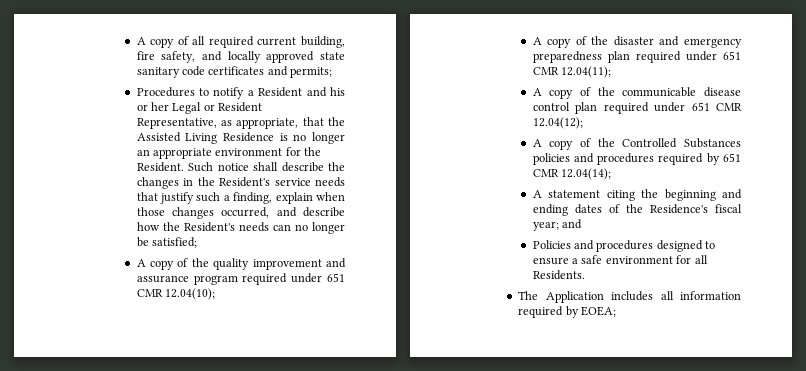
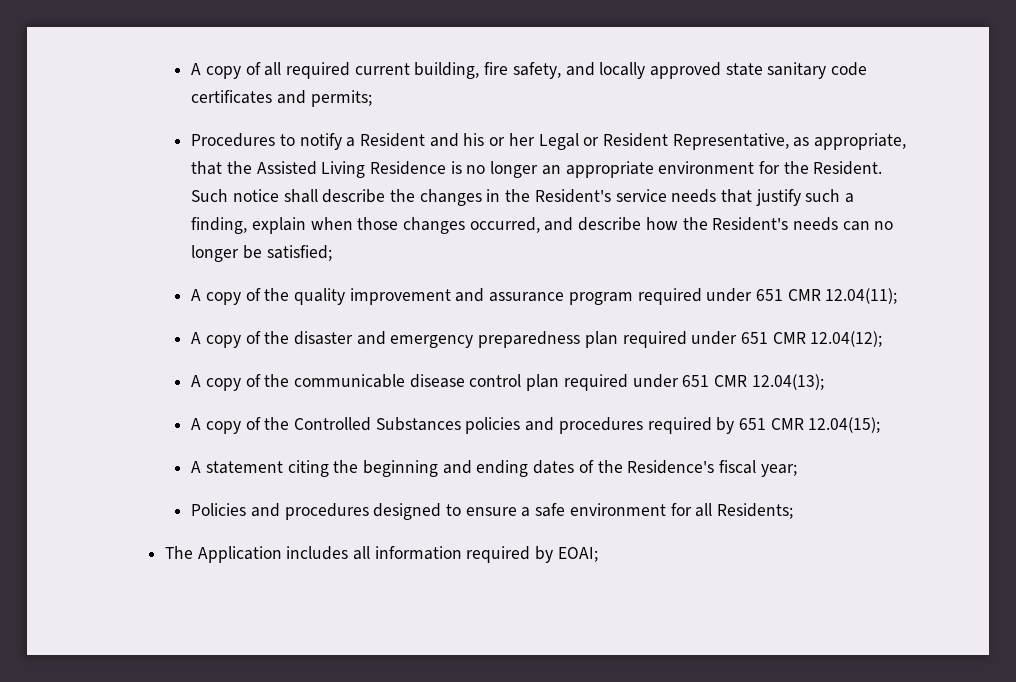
[165,288,216,300] 12.04(10); -> [825,288,898,304] 12.04(11);
[561,66,612,78] 12.04(11); -> [810,331,883,347] 12.04(12);
[532,117,583,129] 12.04(12); -> [751,374,824,390] 12.04(13);
[561,168,612,180] 12.04(14); -> [808,417,881,433] 12.04(15);
[562,219,583,229] and -> (797, 470) none
[532,270,585,280] Residents. -> [717,503,794,519] Residents;
[580,306,616,317] EOEA; -> [557,547,598,562] EOAI;

